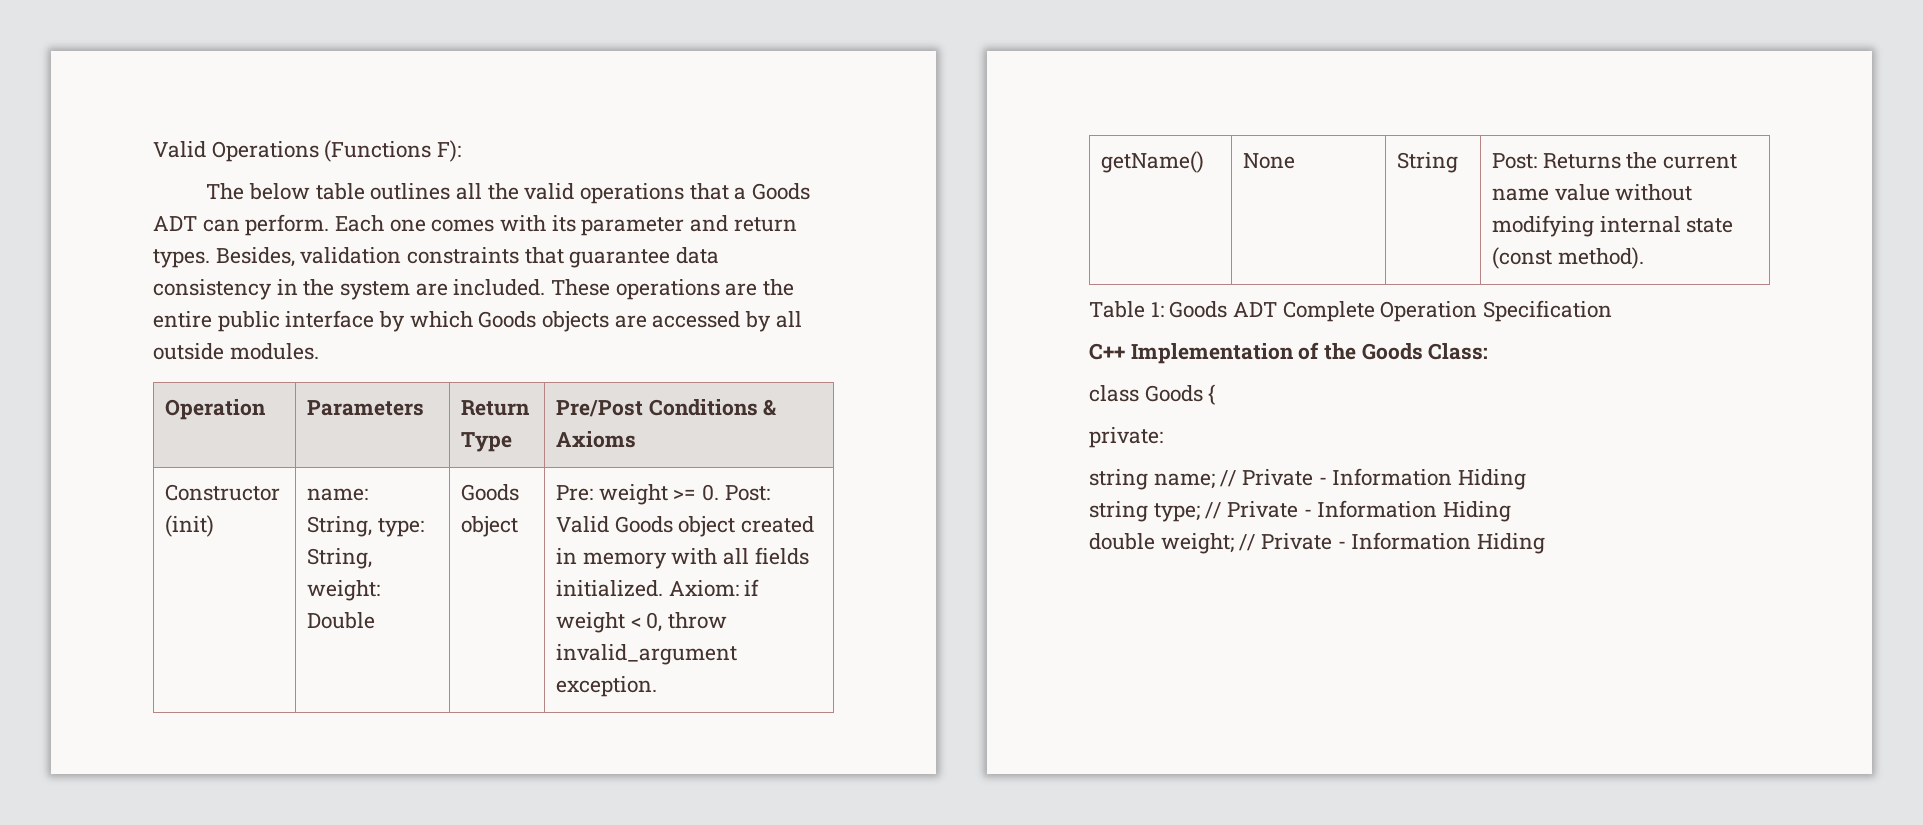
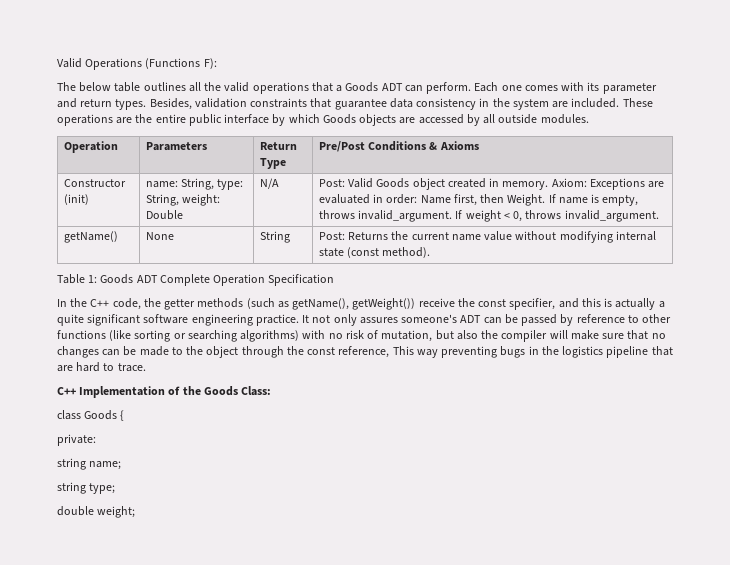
[460,484,519,501] [460,516,518,537] [555,484,719,505] Goods object | Pre: weight >= 0. -> [259,178,279,189] N/A |
[582,547,809,569] [555,579,760,597] [555,612,727,633] [555,644,737,665] [555,676,657,697] memory with all fields initialized. Axiom: if weight < 0, throw invalid_argument exception. -> [502,178,665,190] [318,194,639,206] [318,210,659,222] memory. Axiom: Exceptions are evaluated in order: Name first, then Weight. If name is empty, throws invalid_argument. If weight < 0, throws invalid_argument.
(1613, 311) none -> [57,298,665,310] [57,314,672,326] [57,330,666,342] [57,346,673,358] [57,362,146,372] // In the C++ code, the getter methods (such as getName(), getWeight()) receive the const specifier, and this is actually a quite significant software engineering practice. It not only assures someone's ADT can be passed by reference to other functions (like sorting or searching algorithms) with no risk of mutation, but also the compiler will make sure that no changes can be made to the object through the const reference, This way preventing bugs in the logistics pipeline that are hard to trace.
[1220,468,1527,490] [1089,500,1512,522] [1089,532,1546,554] // Private - Information Hiding // string type; // Private - Information Hiding // double weight; // Private - Information Hiding -> [57,482,116,494] [57,506,136,518] // string type; // double weight;

